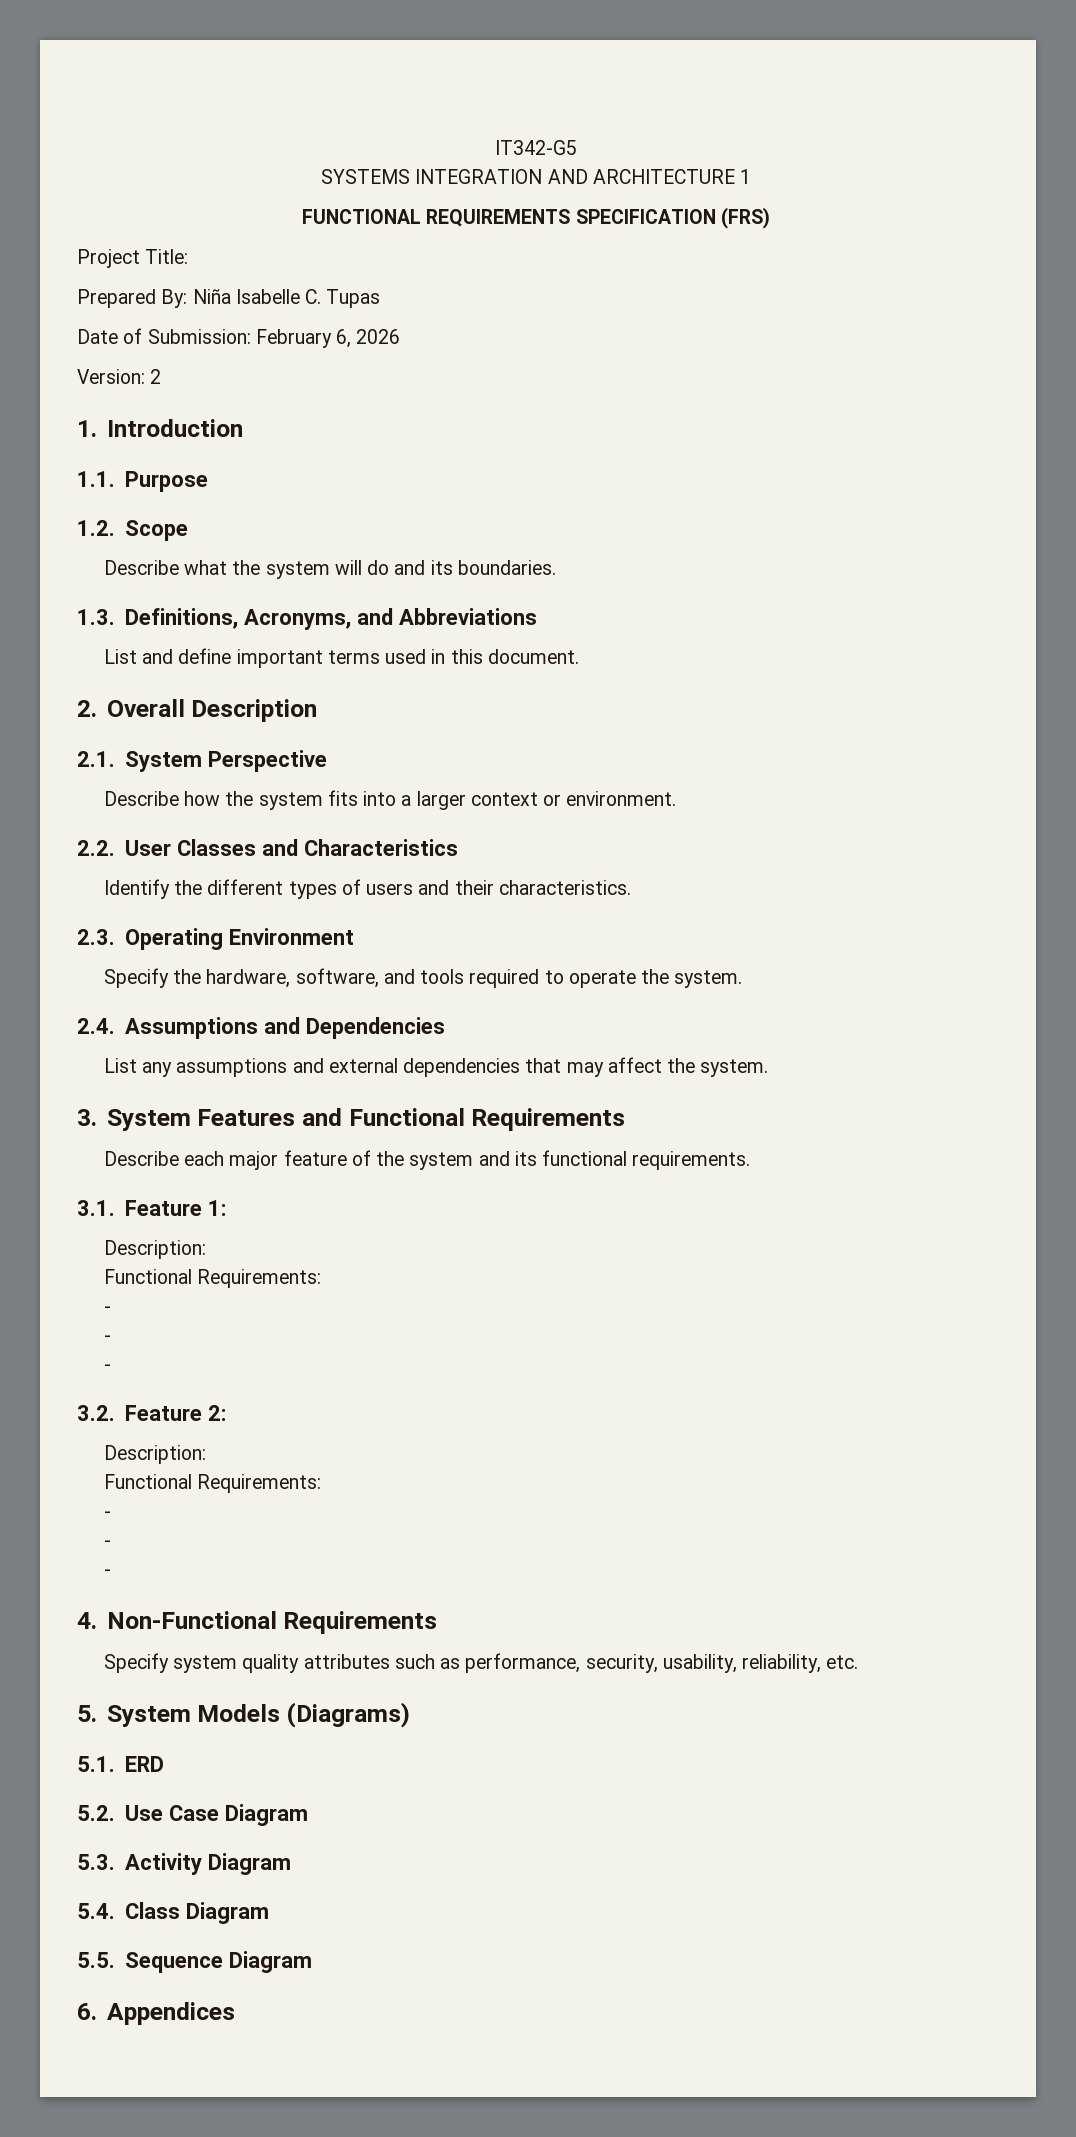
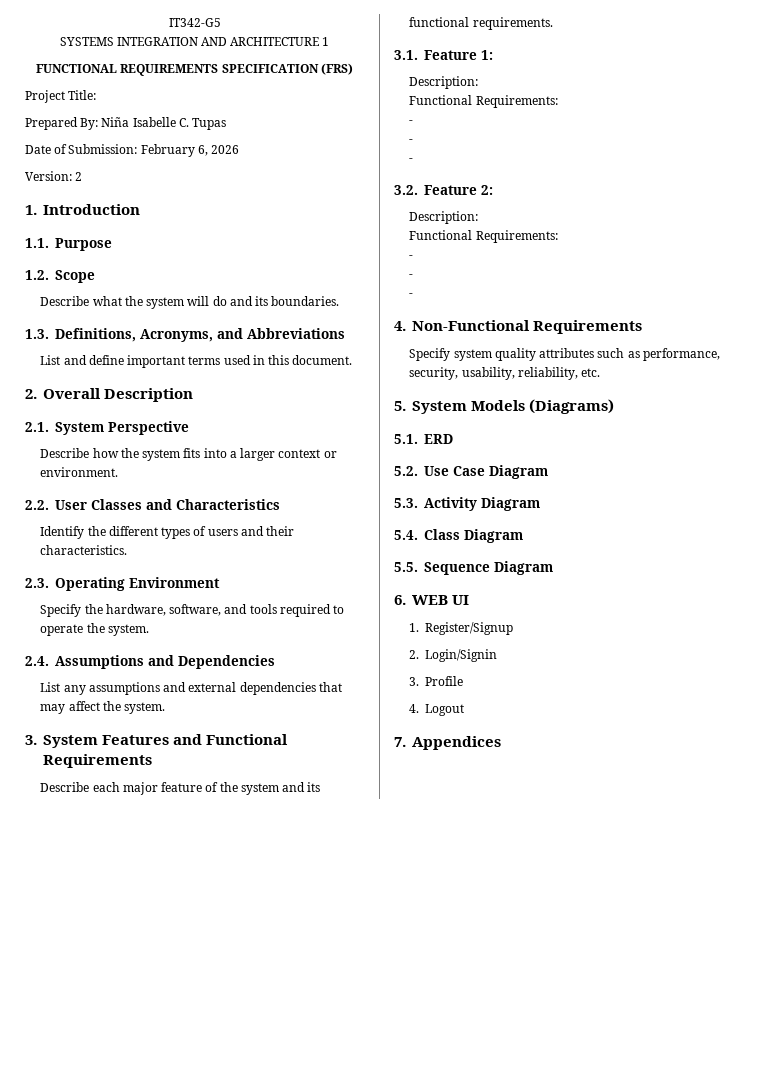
(97, 2011) none -> [412,595,470,605] [409,622,514,635] [409,649,498,662] [409,676,464,686] [409,704,465,716] [394,737,406,747] WEB UI // 1. Register/Signup // 2. Login/Signin // 3. Profile // 4. Logout // 7.

